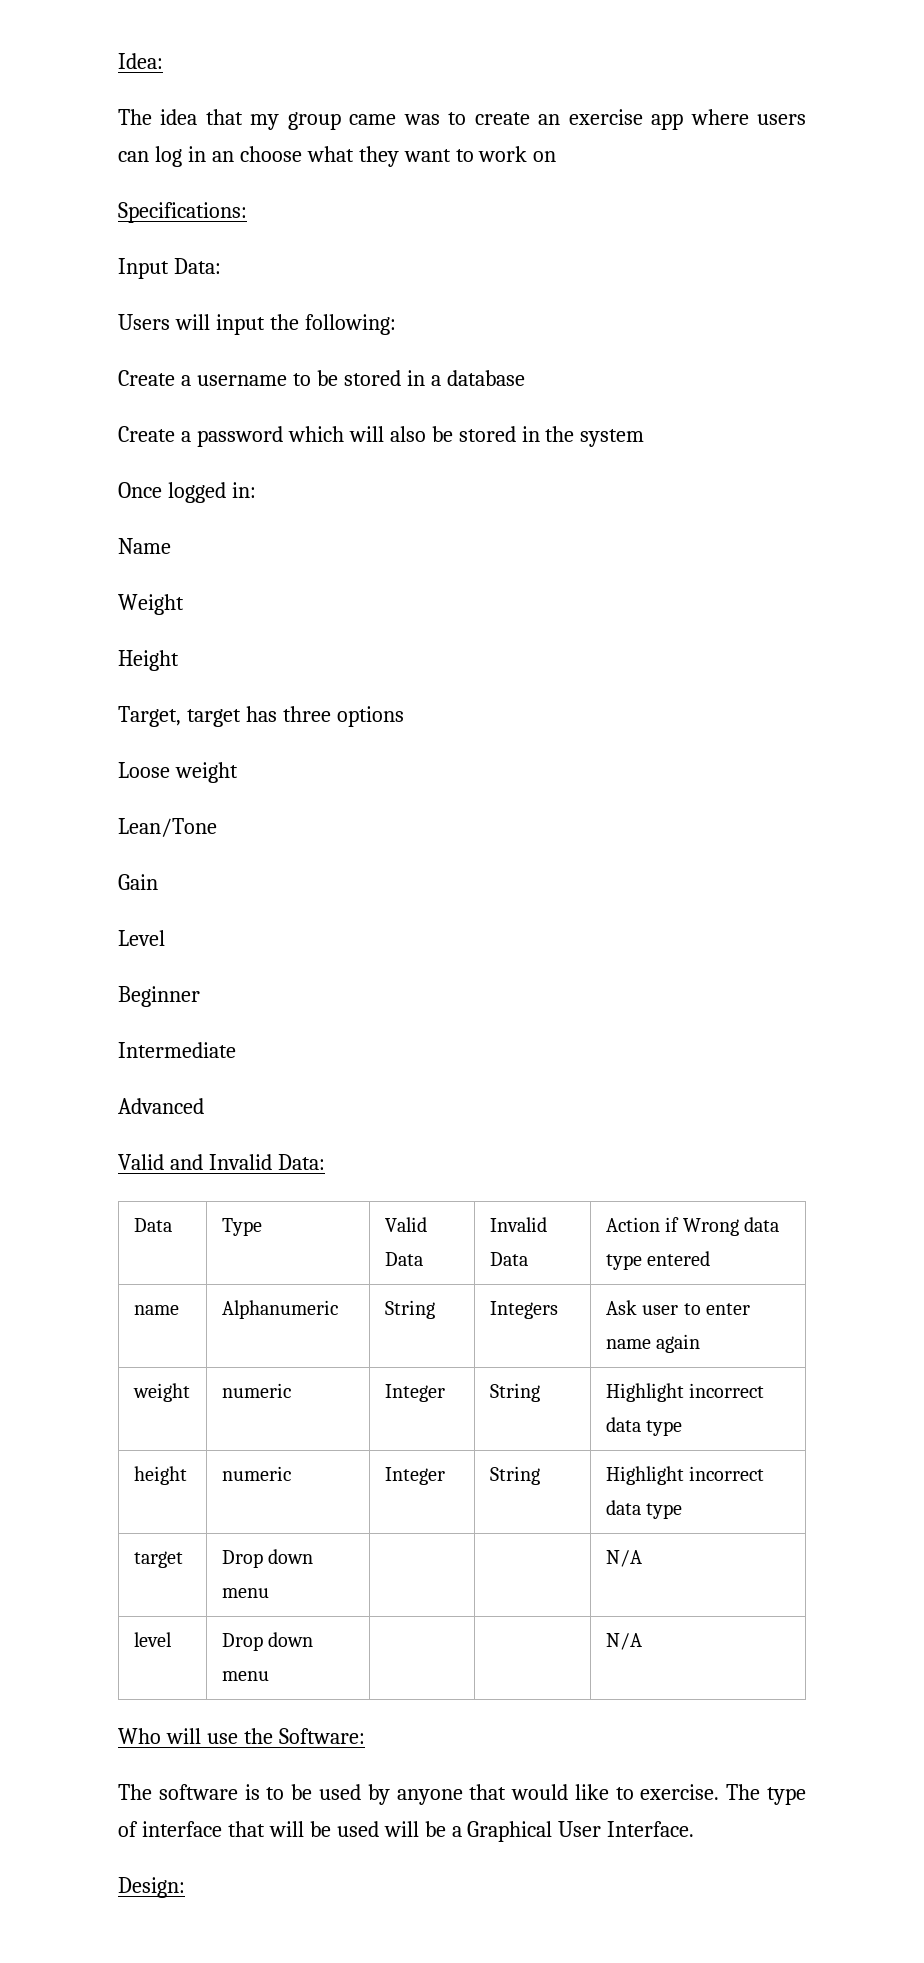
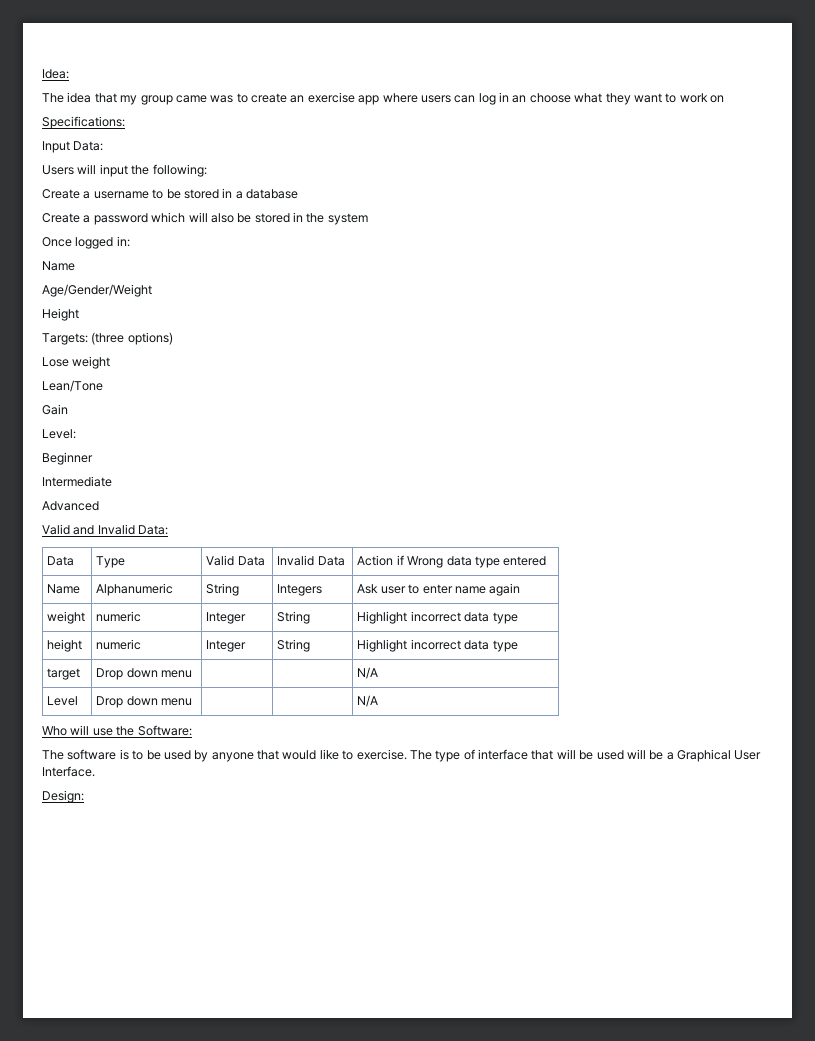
[118,594,184,615] Weight -> [42,284,152,297] Age/Gender/Weight
[118,706,404,727] [118,762,170,778] Target, target has three options // Loose -> [42,332,173,345] [42,357,69,367] Targets: (three options) // Lose
[118,930,165,946] Level -> [42,429,76,439] Level:
[133,1305,179,1315] name -> [47,584,81,594] Name
[133,1632,172,1647] level -> [47,696,79,706] Level

